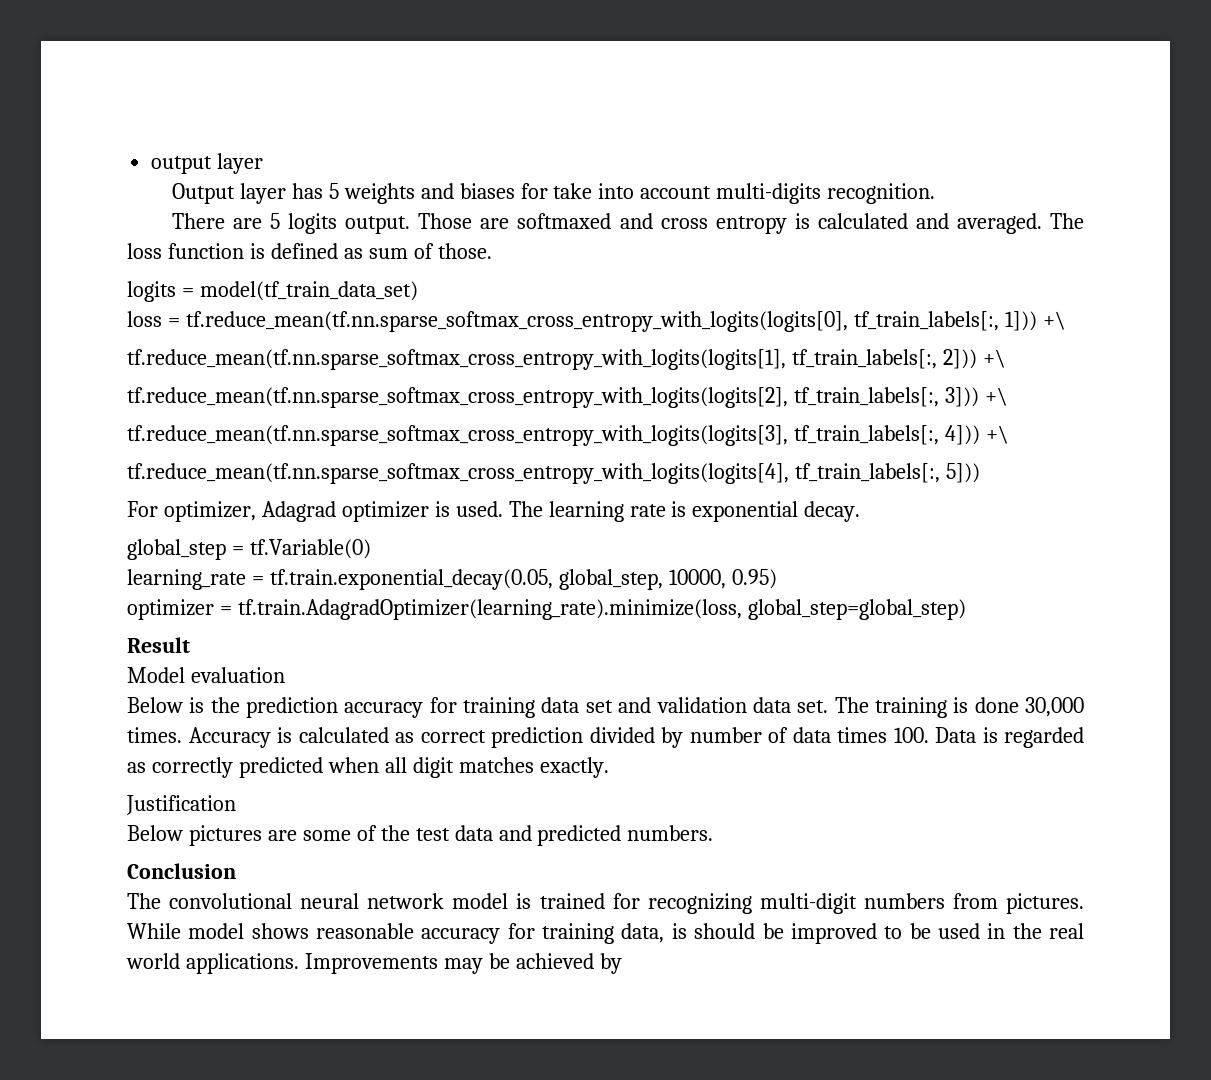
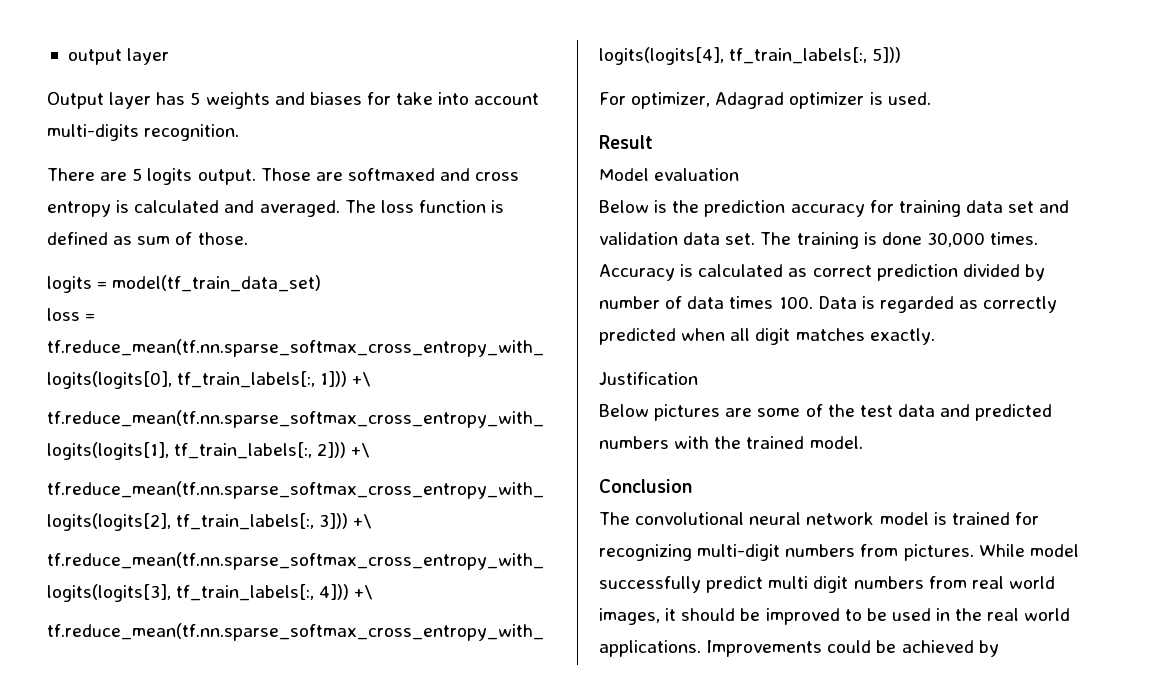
[508,501,861,522] [127,539,371,560] [127,569,777,590] [127,599,966,620] The learning rate is exponential decay. // global_step = tf.Variable(0) // learning_rate = tf.train.exponential_decay(0.05, global_step, 10000, 0.95) // optimizer = tf.train.AdagradOptimizer(learning_rate).minimize(loss, global_step=global_step) -> (931, 98) none
[627,825,714,841] numbers. -> [599,436,863,449] numbers with the trained model.
[251,923,687,944] shows reasonable accuracy for training data, is -> [599,576,1055,593] [599,608,677,625] successfully predict multi digit numbers from real world images, it
[443,958,483,974] may -> [827,640,872,653] could

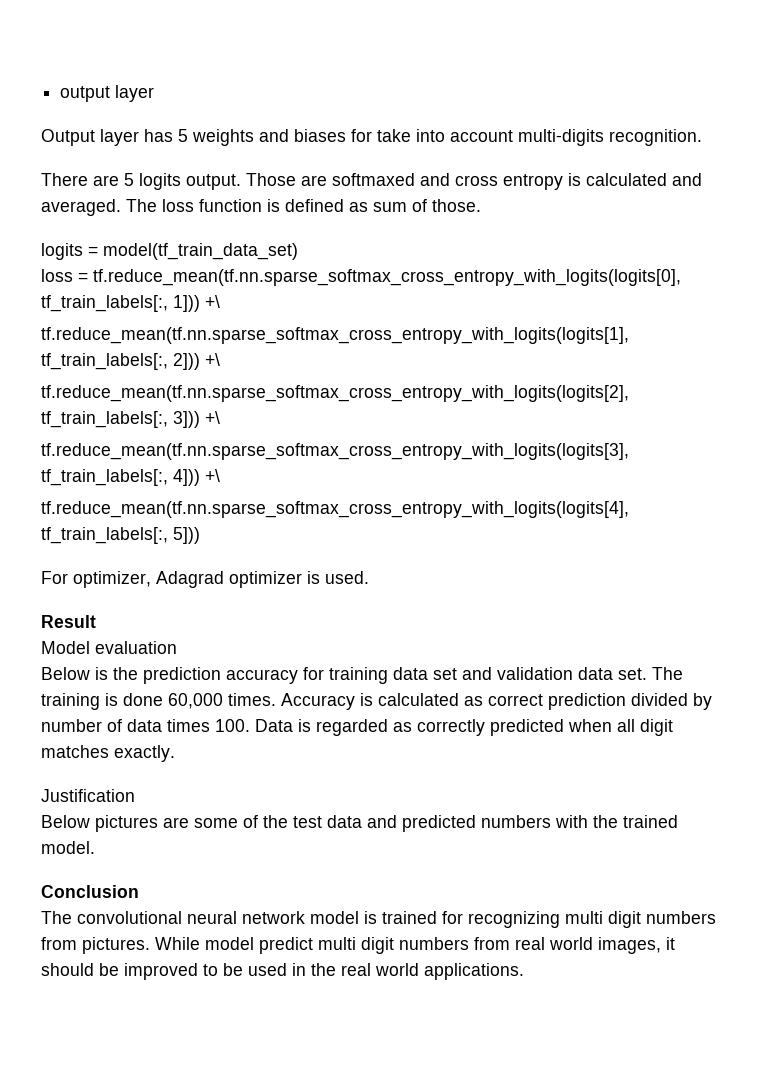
[926,232,985,247] 30,000 -> [168,693,223,709] 60,000
[697,544,781,561] multi-digit -> [565,911,641,928] multi digit
[599,576,701,593] successfully -> (254, 943) none
[706,640,999,657] Improvements could be achieved by -> (524, 971) none

